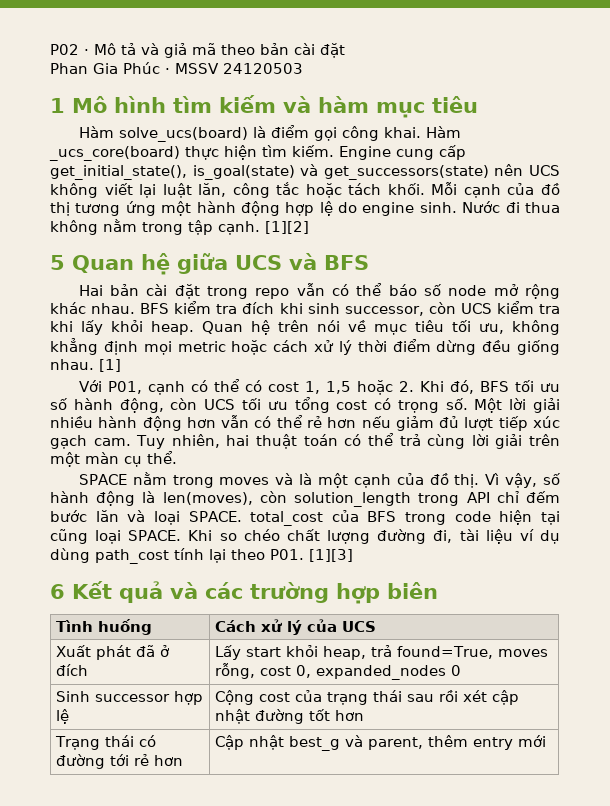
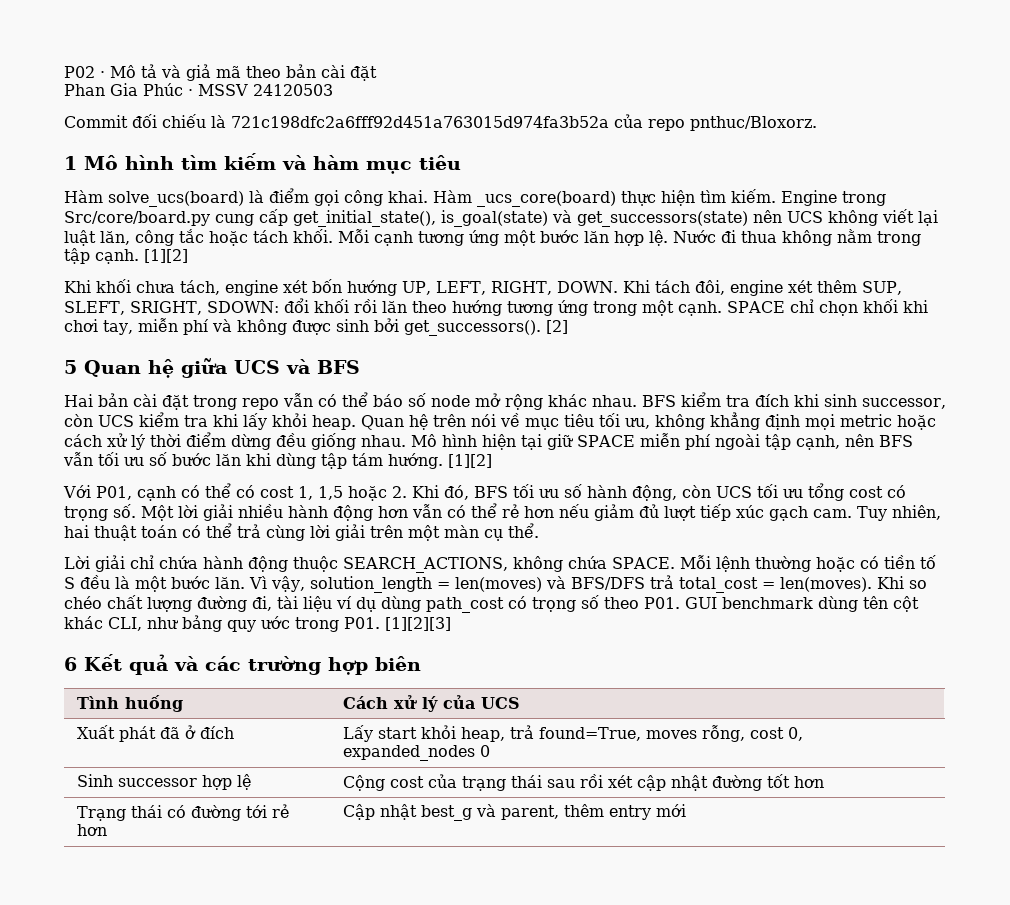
(303, 68) none -> [64,114,817,131] // Commit đối chiếu là 721c198dfc2a6fff92d451a763015d974fa3b52a của repo pnthuc/Bloxorz.
(391, 153) none -> [842,191,886,206] [64,211,210,226] trong Src/core/board.py
[507,183,561,195] [50,201,457,216] của đồ thị tương ứng một hành động hợp lệ do engine sinh. -> [418,230,668,246] tương ứng một bước lăn hợp lệ.
(309, 227) none -> [64,279,902,296] [64,298,928,316] [64,318,568,336] // Khi khối chưa tách, engine xét bốn hướng UP, LEFT, RIGHT, DOWN. Khi tách đôi, engine xét thêm SUP, SLEFT, SRIGHT, SDOWN: đổi khối rồi lăn theo hướng tương ứng trong một cạnh. SPACE chỉ chọn khối khi chơi tay, miễn phí và không được sinh bởi get_successors(). [2]
[99,359,121,372] [1] -> [411,433,913,450] [63,452,492,469] Mô hình hiện tại giữ SPACE miễn phí ngoài tập cạnh, nên BFS vẫn tối ưu số bước lăn khi dùng tập tám hướng. [1][2]
[78,472,561,488] [50,491,560,507] [50,510,560,526] [50,529,182,544] SPACE nằm trong moves và là một cạnh của đồ thị. Vì vậy, số hành động là len(moves), còn solution_length trong API chỉ đếm bước lăn và loại SPACE. total_cost của BFS trong code hiện tại cũng loại SPACE. -> [64,555,936,573] [64,575,872,593] Lời giải chỉ chứa hành động thuộc SEARCH_ACTIONS, không chứa SPACE. Mỗi lệnh thường hoặc có tiền tố S đều là một bước lăn. Vì vậy, solution_length = len(moves) và BFS/DFS trả total_cost = len(moves).
[174,548,353,563] tính lại theo P01. [1][3] -> [508,595,919,612] [64,615,451,632] có trọng số theo P01. GUI benchmark dùng tên cột khác CLI, như bảng quy ước trong P01. [1][2][3]

